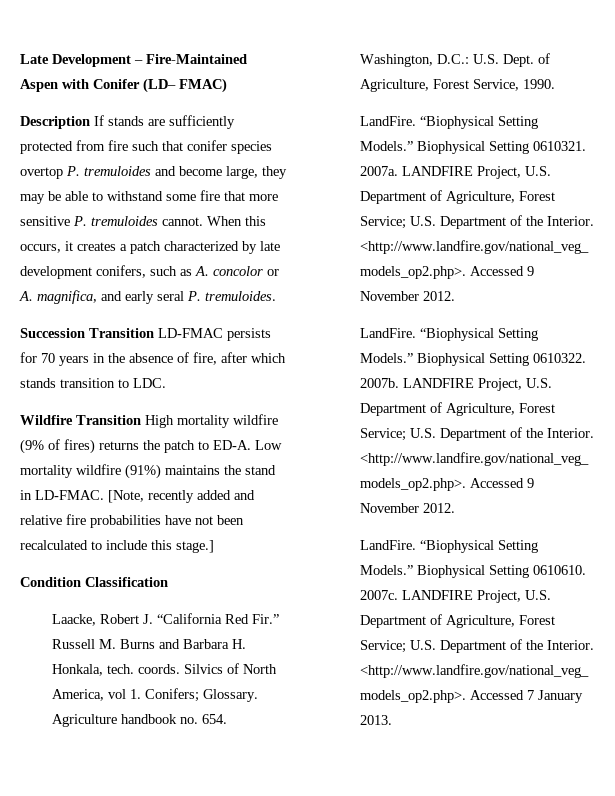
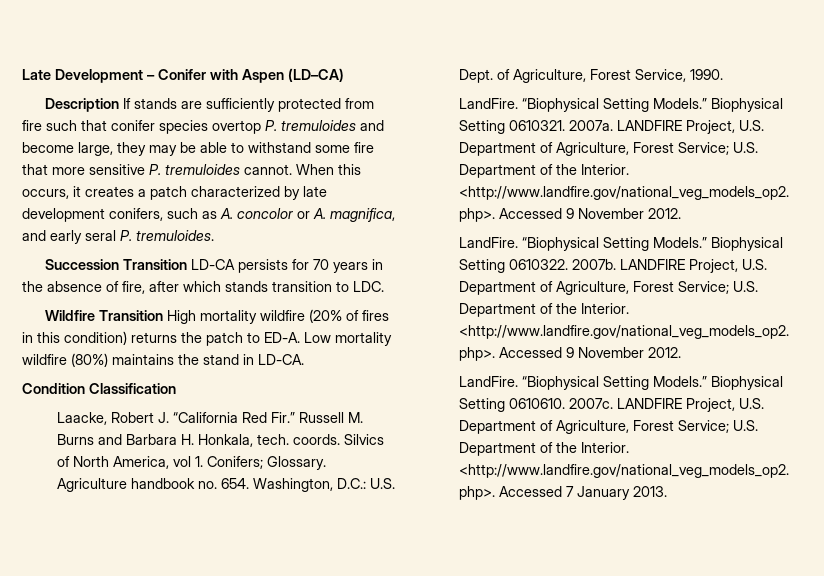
[146,54,247,64] [20,78,227,93] Fire-Maintained Aspen with Conifer (LD– FMAC) -> [158,68,344,83] Conifer with Aspen (LD–CA)
[158,328,223,338] LD-FMAC -> [190,259,235,270] LD-CA
[20,439,95,454] (9% of fires) -> [308,309,389,323] [22,331,127,345] (20% of fires in this condition)
[125,464,161,479] (91%) -> [71,353,108,367] (80%)
[35,490,255,503] [20,514,244,528] [20,540,214,553] LD-FMAC. [Note, recently added and relative fire probabilities have not been recalculated to include this stage.] -> [258,354,304,365] LD-CA.

